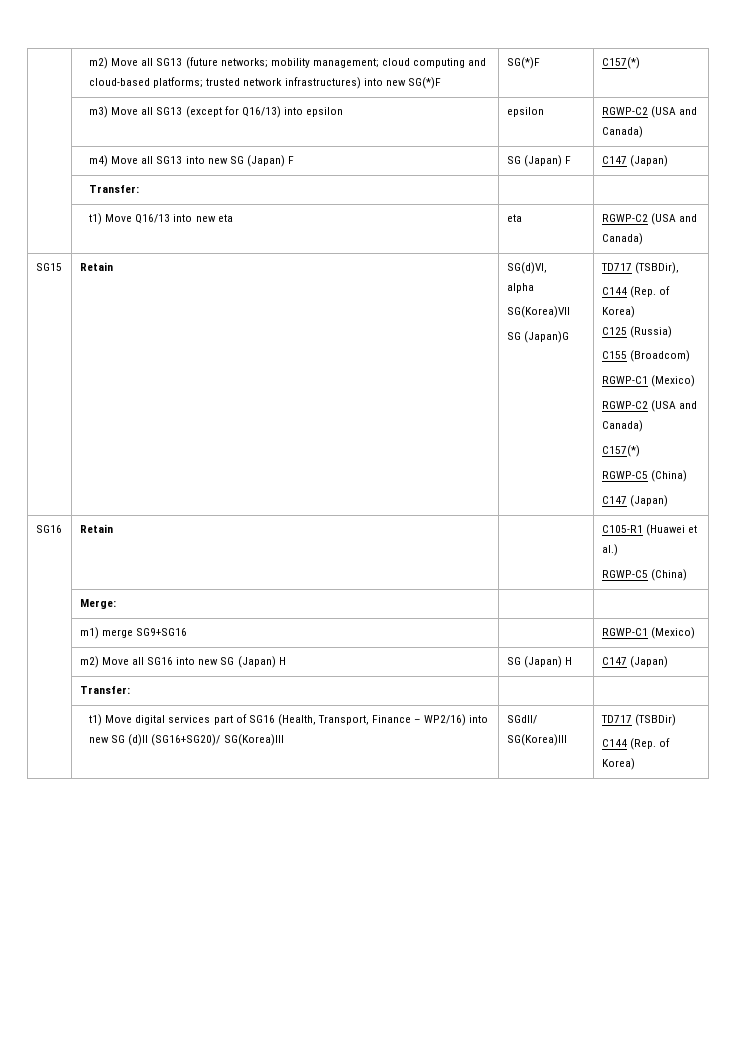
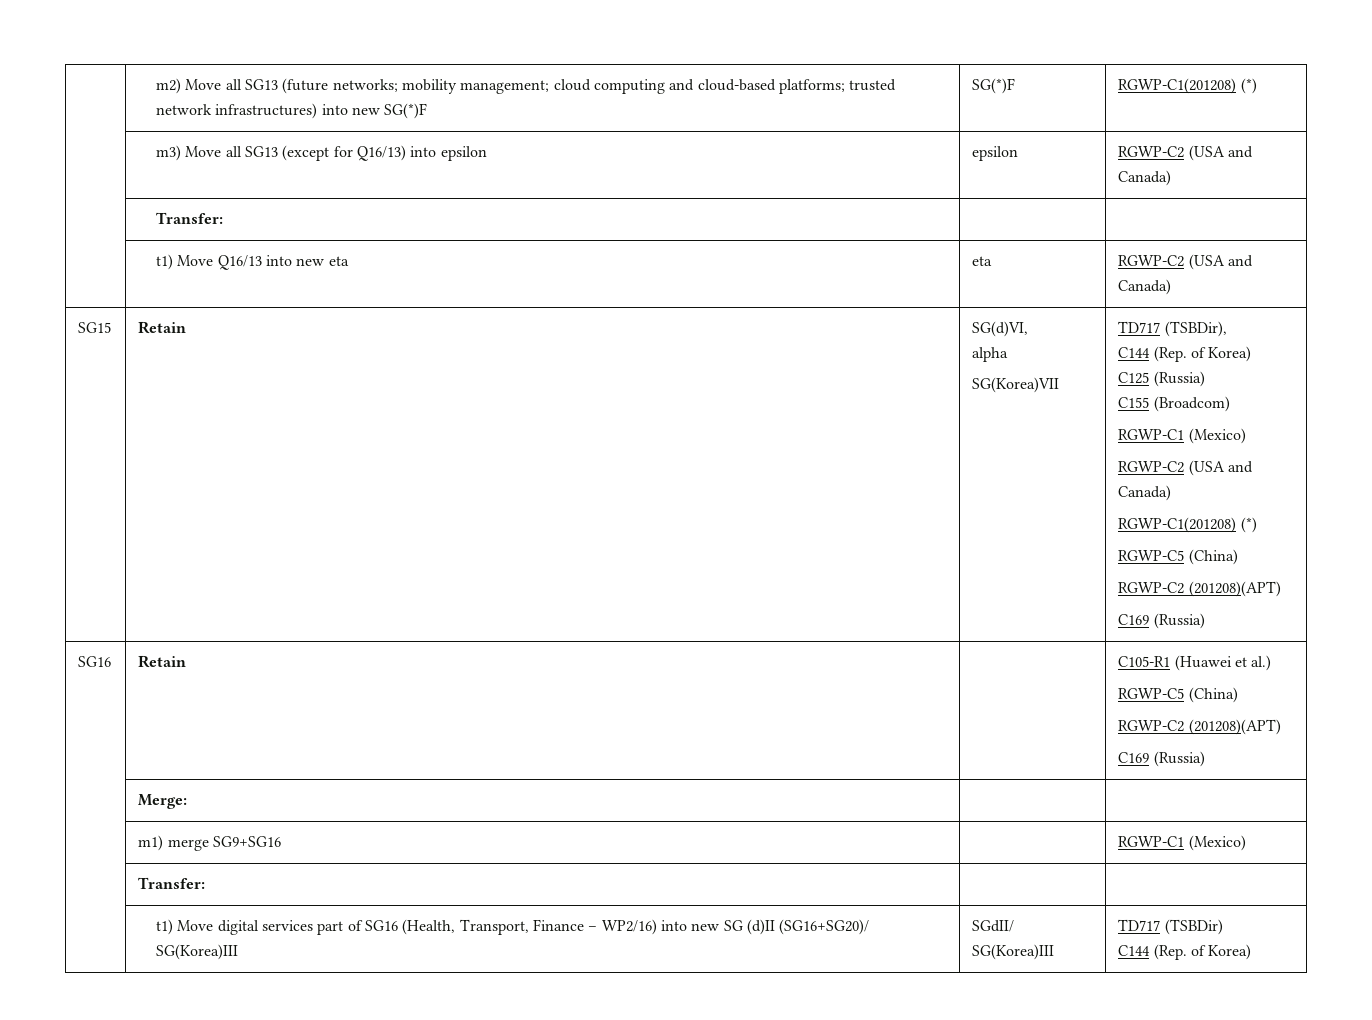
[601,57,640,69] C157(*) -> [1118,78,1257,94] RGWP-C1(201208) (*)
[89,155,295,167] [506,155,571,167] [601,155,668,167] // | m4) Move all SG13 into new SG (Japan) F | SG (Japan) F | C147 (Japan) -> (1172, 178) none
[506,331,569,343] // SG (Japan)G -> (1060, 385) none
[601,445,640,457] [601,470,687,482] [601,495,668,507] C157(*) // RGWP-C5 (China) // C147 (Japan) -> [1118,517,1257,533] [1118,549,1238,565] [1118,581,1281,597] [1118,613,1205,629] RGWP-C1(201208) (*) // RGWP-C5 (China) // RGWP-C2 (201208)(APT) // C169 (Russia)
(687, 575) none -> [1118,719,1281,735] [1118,751,1205,767] // RGWP-C2 (201208)(APT) // C169 (Russia)
[79,656,286,668] [506,656,572,668] [601,656,668,668] // | m2) Move all SG16 into new SG (Japan) H | SG (Japan) H | C147 (Japan) -> (1246, 843) none

